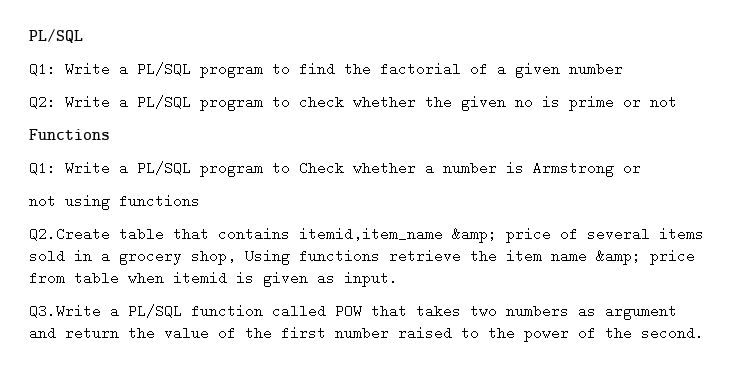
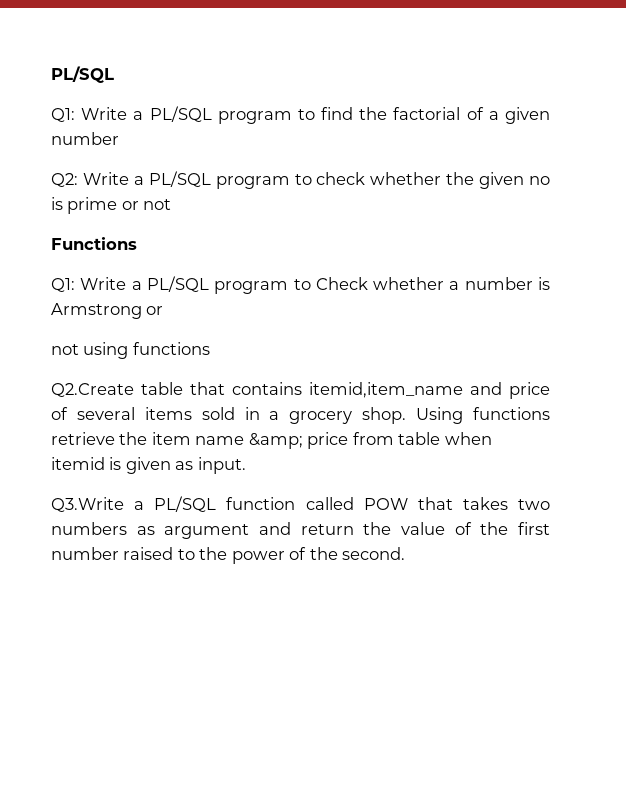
[452,227,497,243] &amp; -> [470,382,502,395] and
[191,249,236,265] shop, -> [362,407,407,424] shop.

